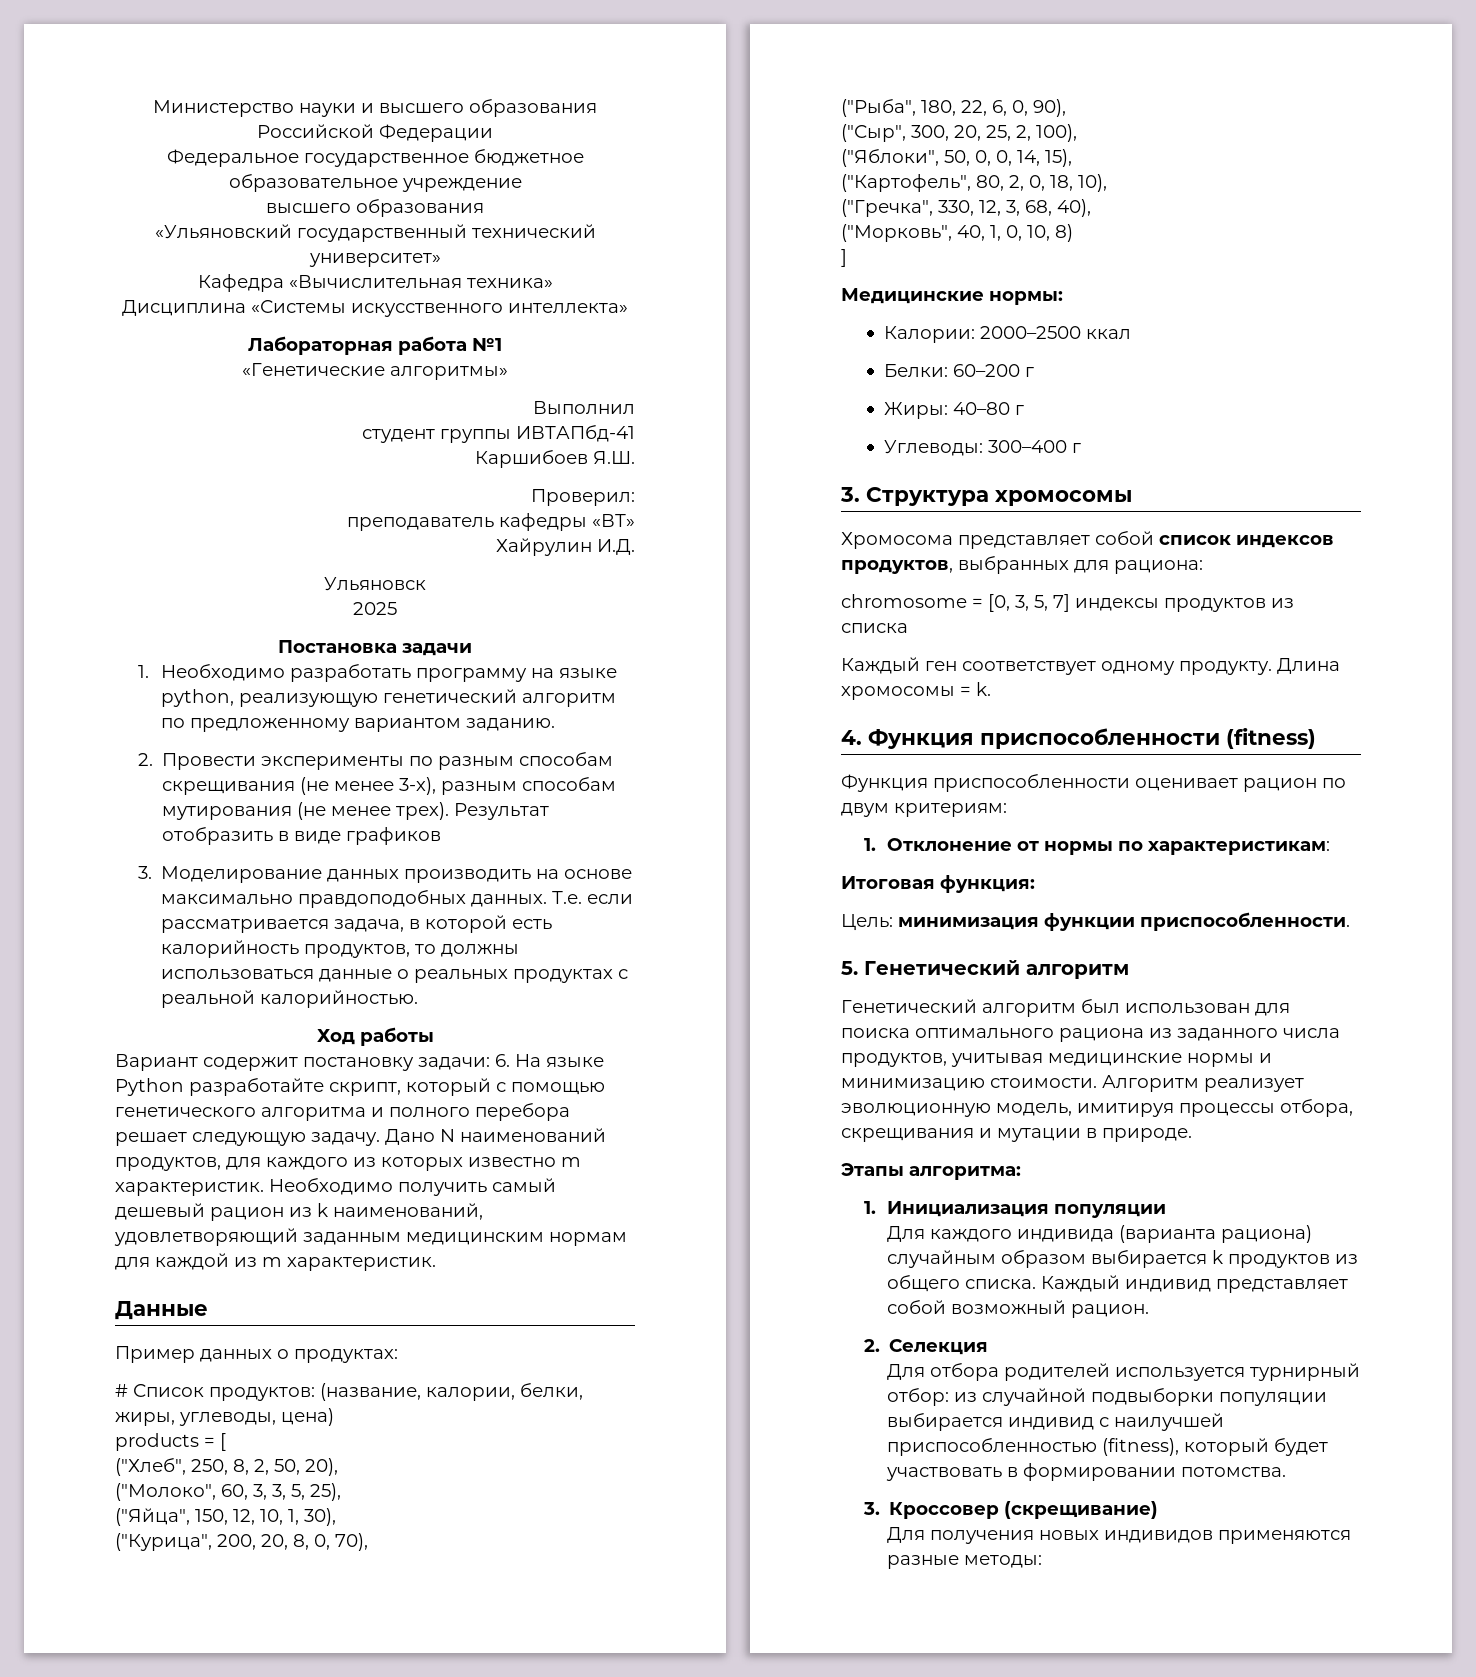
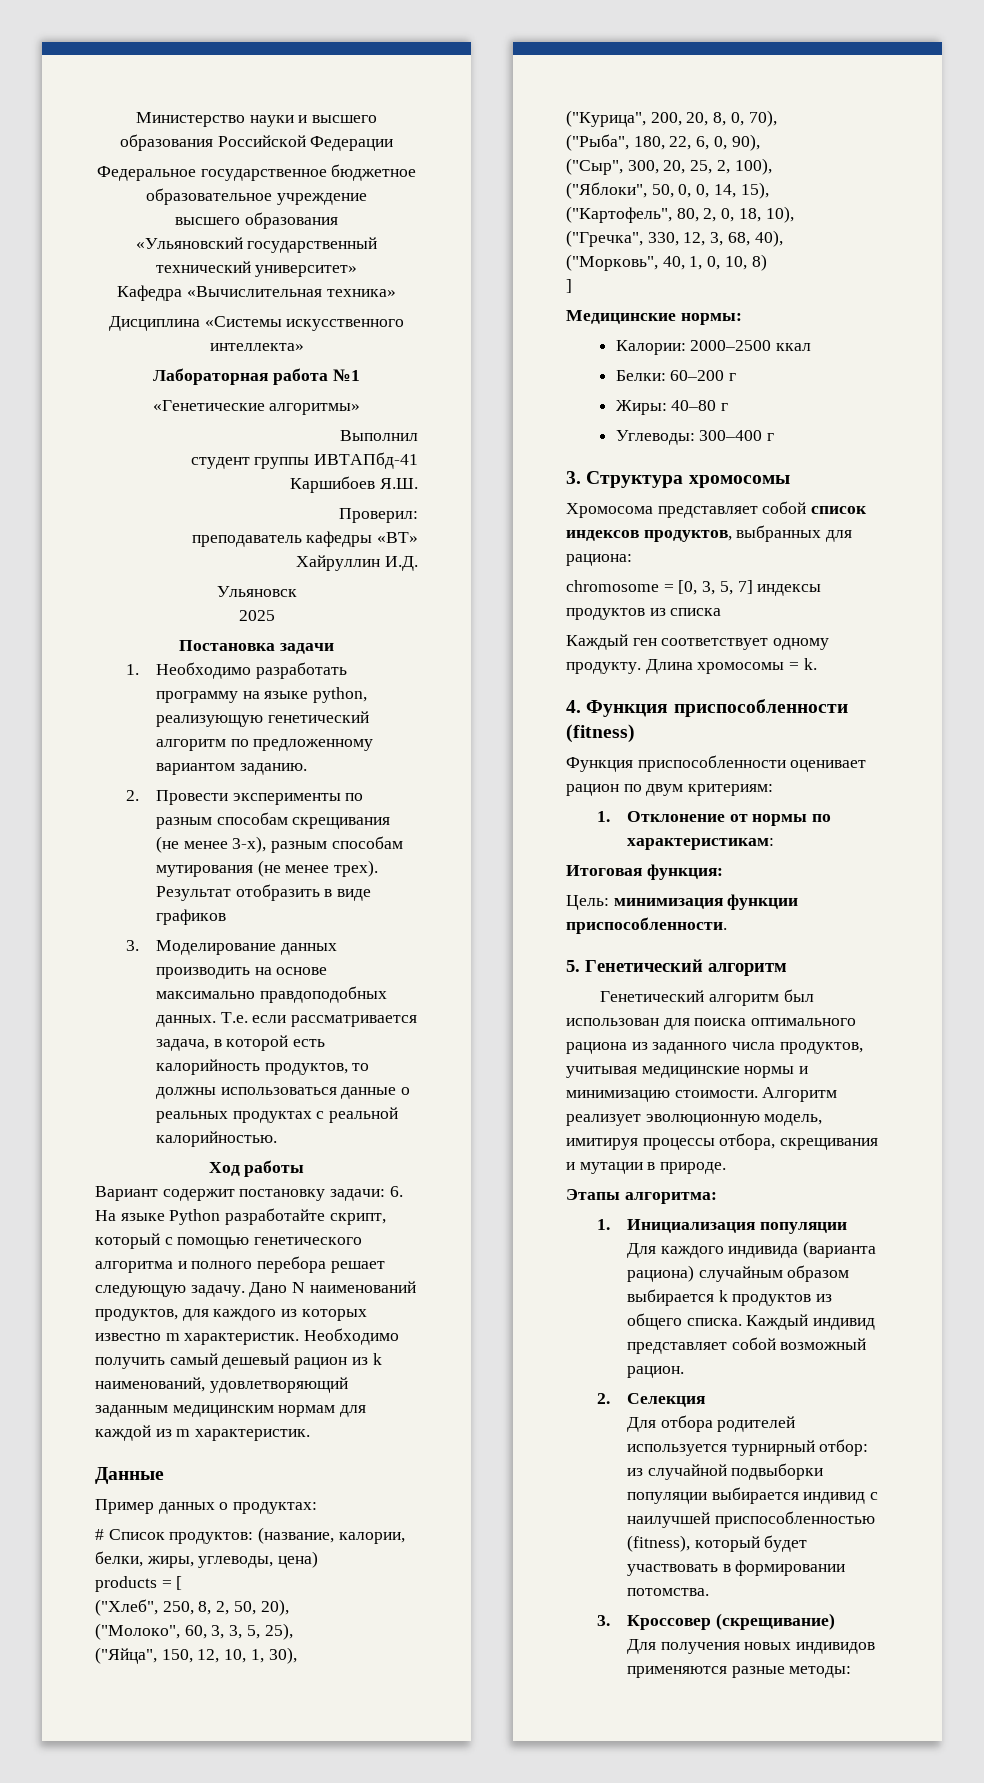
[496,538,592,556] Хайрулин -> [296,555,381,571] Хайруллин

